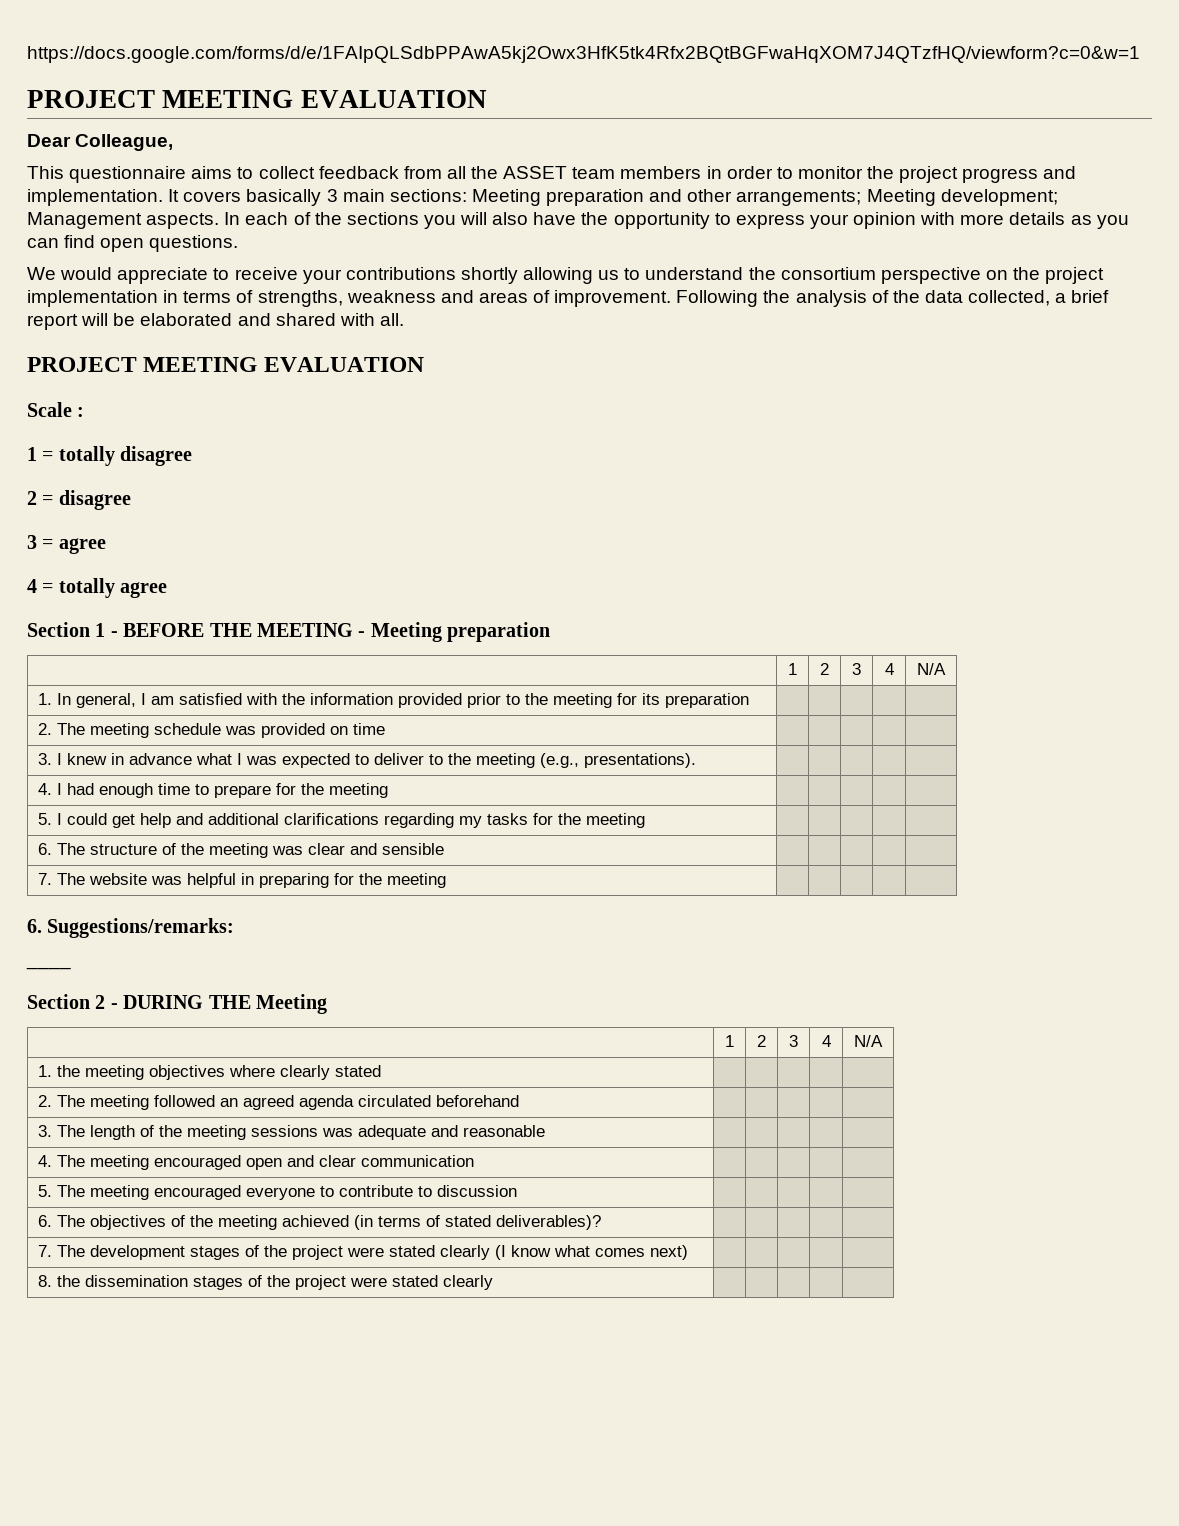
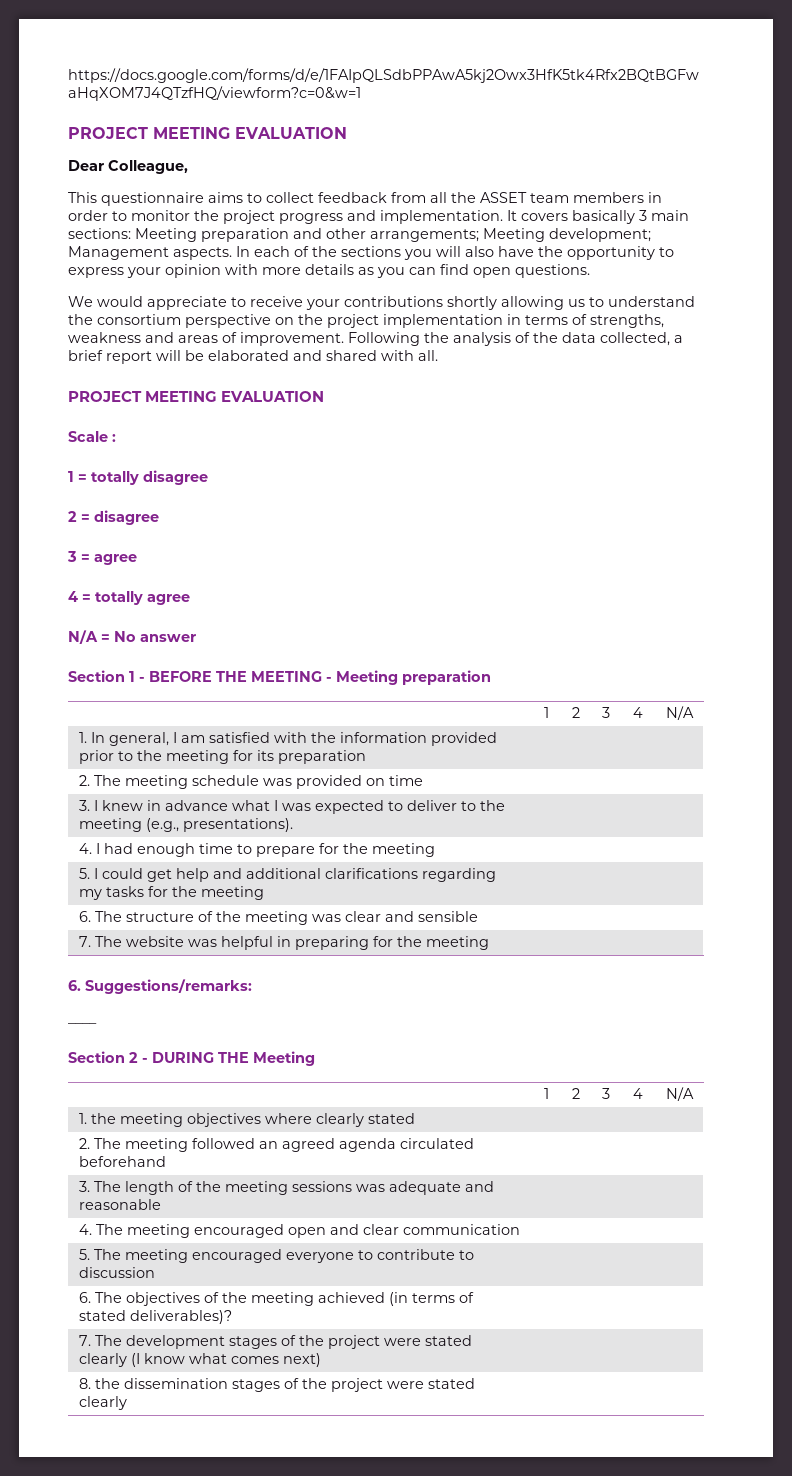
(168, 590) none -> [68,630,196,644] // N/A = No answer

